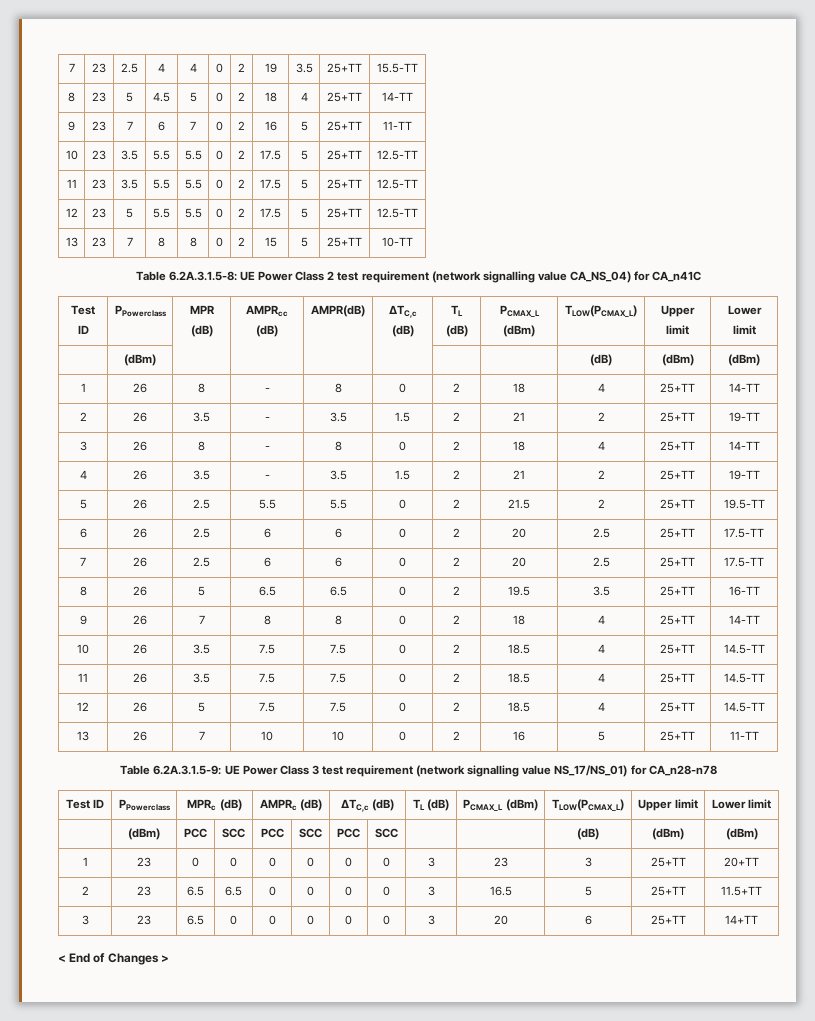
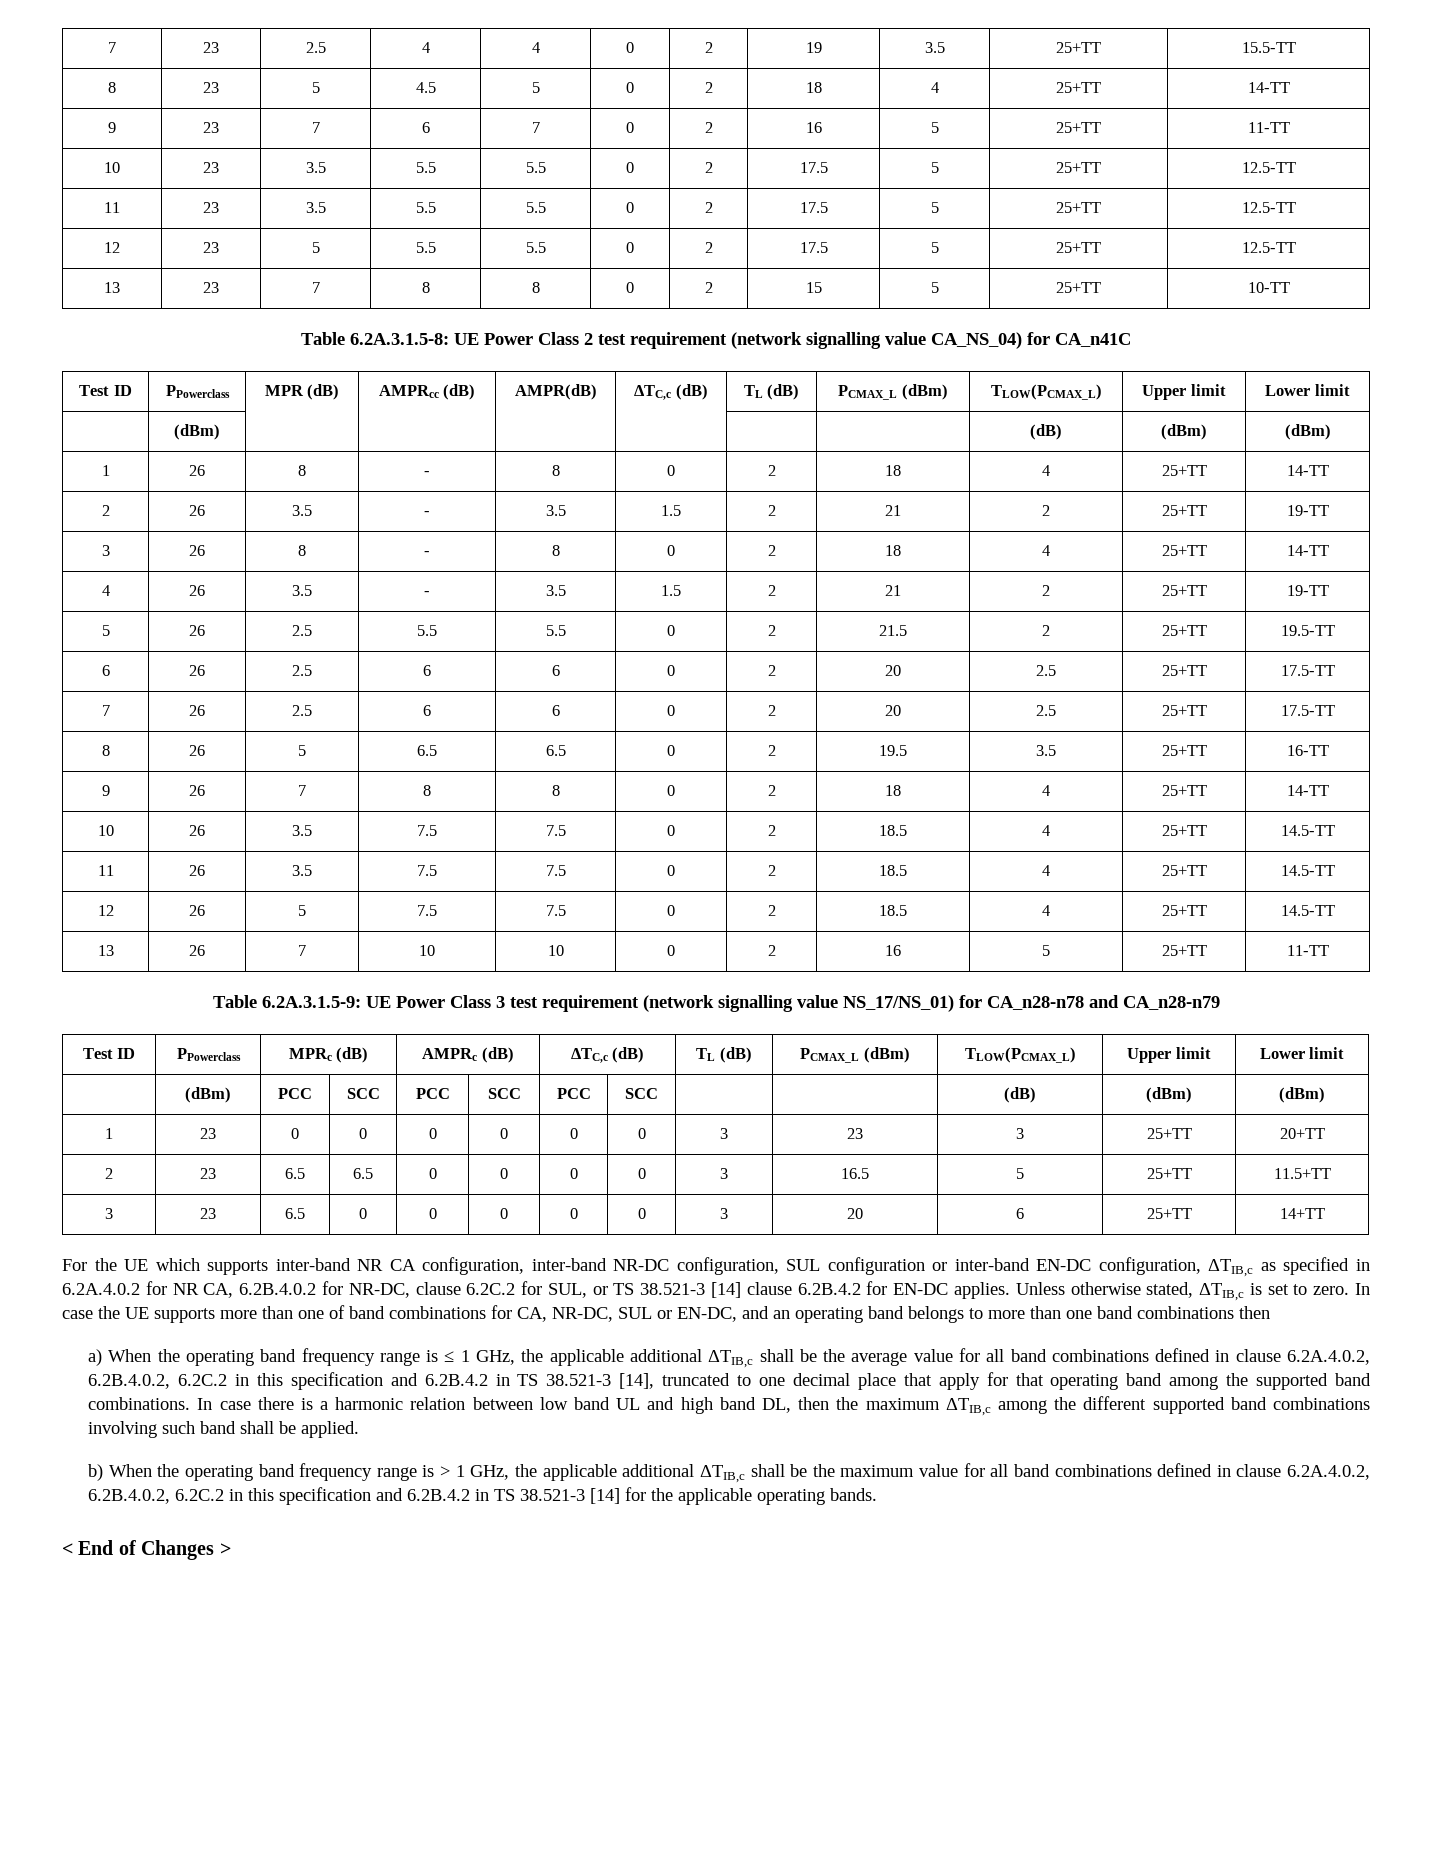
(717, 770) none -> [1088,995,1220,1010] and CA_n28-n79
(758, 919) none -> [62,1257,1371,1277] [62,1281,1370,1301] [62,1305,1270,1323] [88,1348,1370,1368] [88,1372,1371,1390] [88,1396,1370,1416] [88,1421,360,1438] [88,1463,1371,1483] [88,1487,878,1505] // For the UE which supports inter-band NR CA configuration, inter-band NR-DC configuration, SUL configuration or inter-band EN-DC configuration, ΔTIB,c as specified in 6.2A.4.0.2 for NR CA, 6.2B.4.0.2 for NR-DC, clause 6.2C.2 for SUL, or TS 38.521-3 [14] clause 6.2B.4.2 for EN-DC applies. Unless otherwise stated, ΔTIB,c is set to zero. In case the UE supports more than one of band combinations for CA, NR-DC, SUL or EN-DC, and an operating band belongs to more than one band combinations then // a) When the operating band frequency range is ≤ 1 GHz, the applicable additional ΔTIB,c shall be the average value for all band combinations defined in clause 6.2A.4.0.2, 6.2B.4.0.2, 6.2C.2 in this specification and 6.2B.4.2 in TS 38.521-3 [14], truncated to one decimal place that apply for that operating band among the supported band combinations. In case there is a harmonic relation between low band UL and high band DL, then the maximum ΔTIB,c among the different supported band combinations involving such band shall be applied. // b) When the operating band frequency range is > 1 GHz, the applicable additional ΔTIB,c shall be the maximum value for all band combinations defined in clause 6.2A.4.0.2, 6.2B.4.0.2, 6.2C.2 in this specification and 6.2B.4.2 in TS 38.521-3 [14] for the applicable operating bands.

